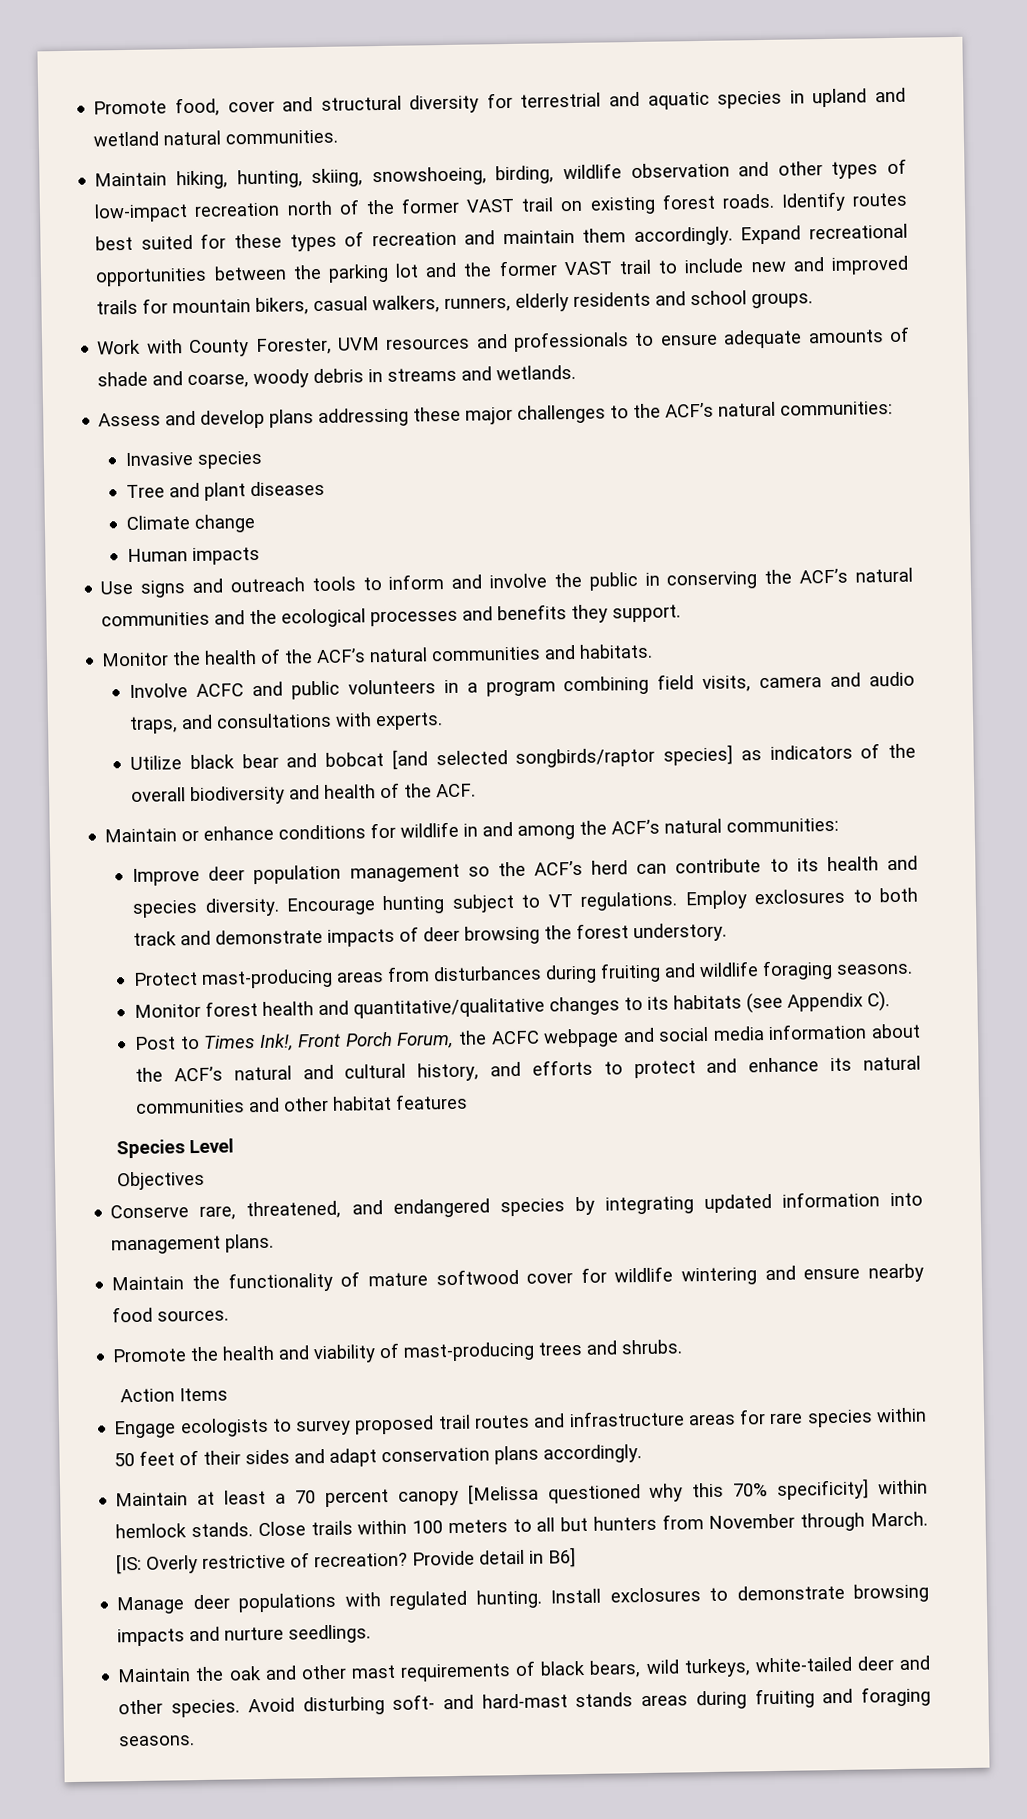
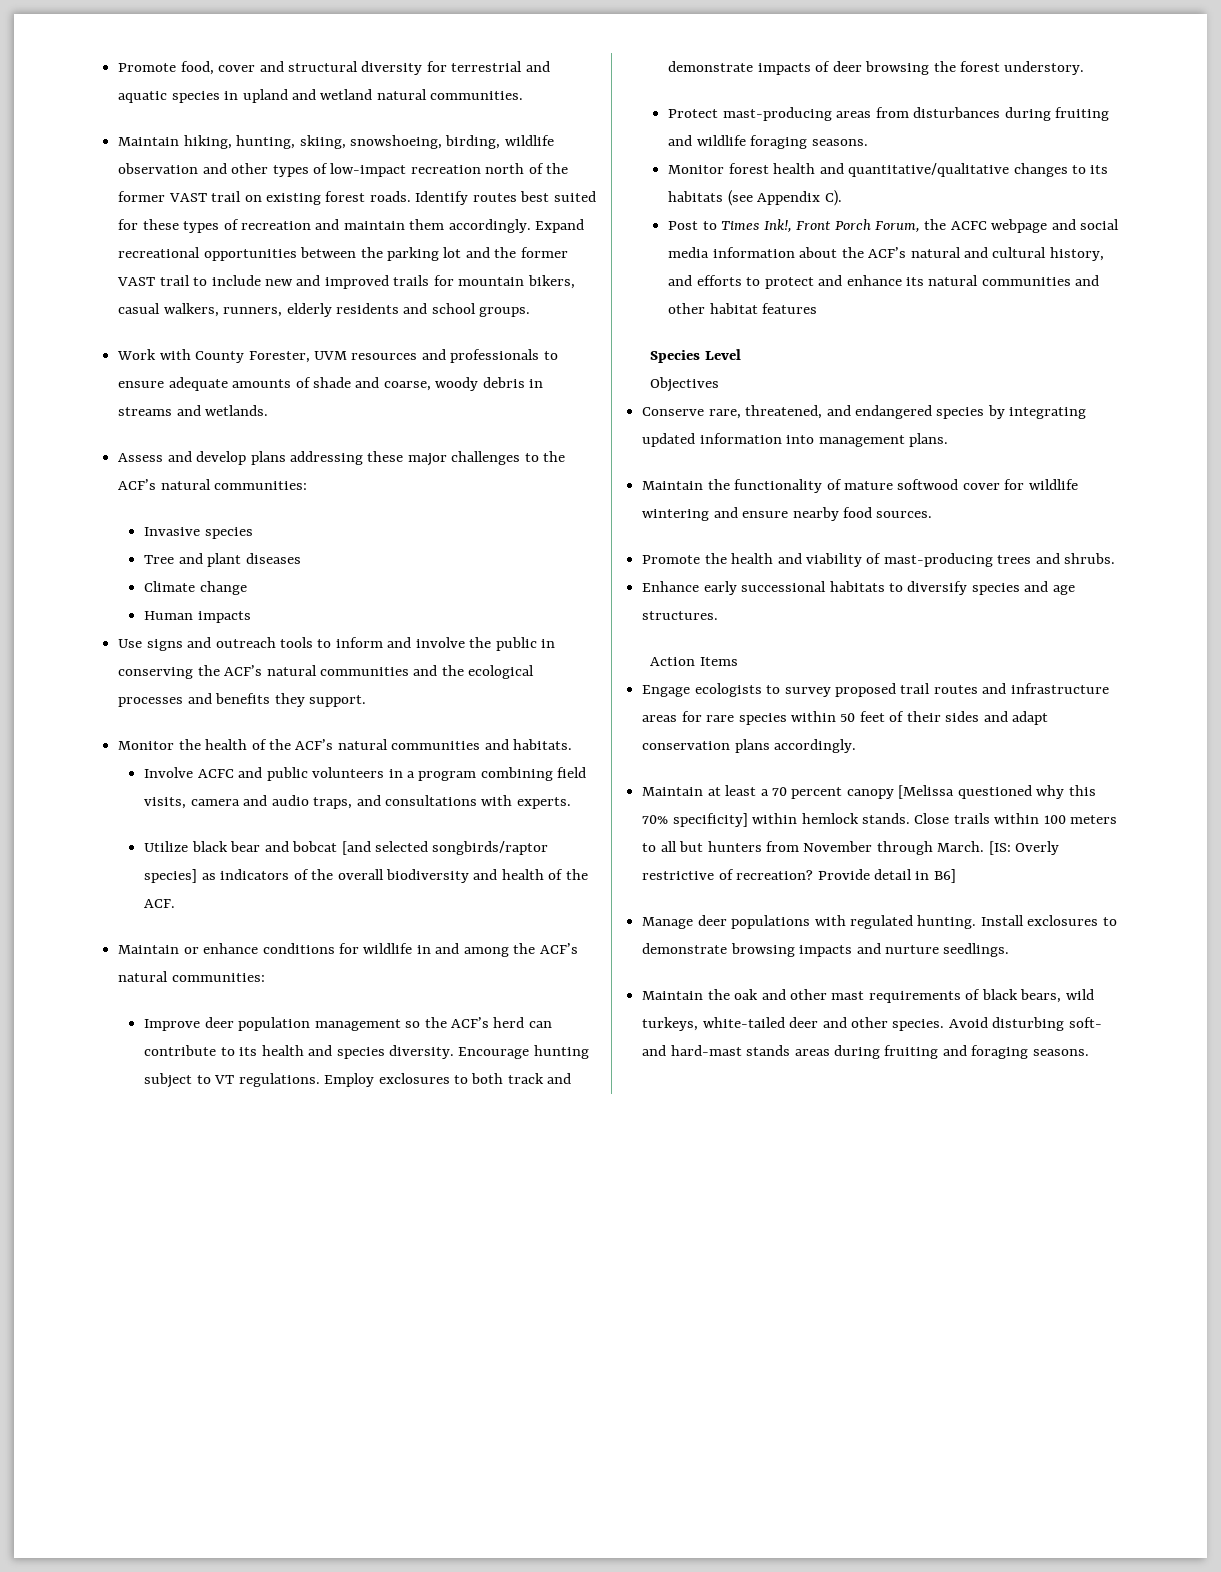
(683, 1347) none -> [642,581,1075,595] [642,611,719,620] // Enhance early successional habitats to diversify species and age structures.

